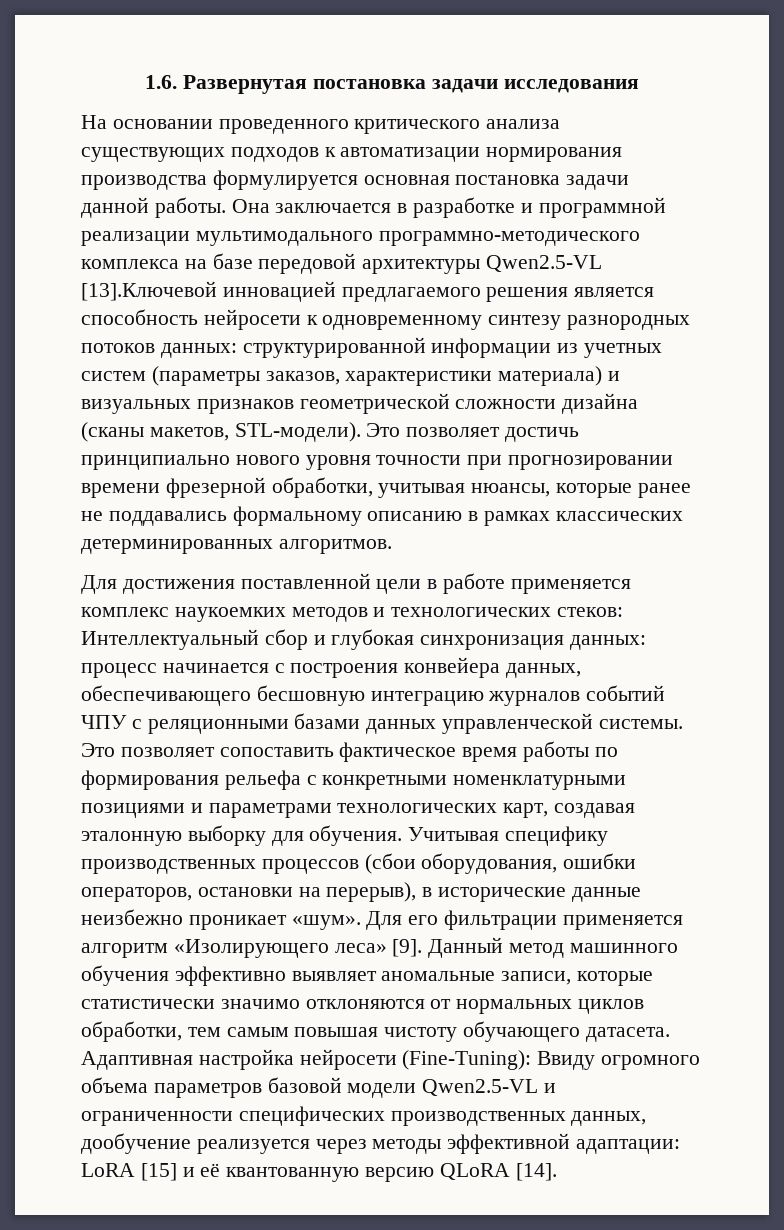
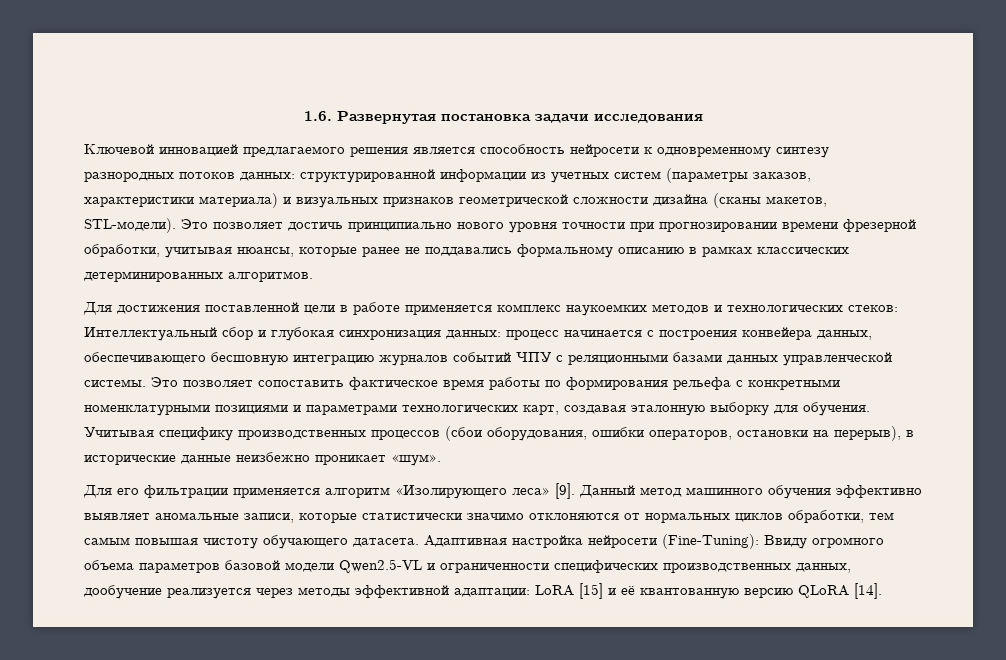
[81,115,561,134] [81,147,623,162] [81,170,630,190] [81,197,666,218] [81,231,640,246] [81,253,603,274] [81,281,217,301] На основании проведенного критического анализа существующих подходов к автоматизации нормирования производства формулируется основная постановка задачи данной работы. Она заключается в разработке и программной реализации мультимодального программно-методического комплекса на базе передовой архитектуры Qwen2.5-VL [13].Ключевой -> [84,144,154,154] Ключевой
(361, 922) none -> (441, 460) //

